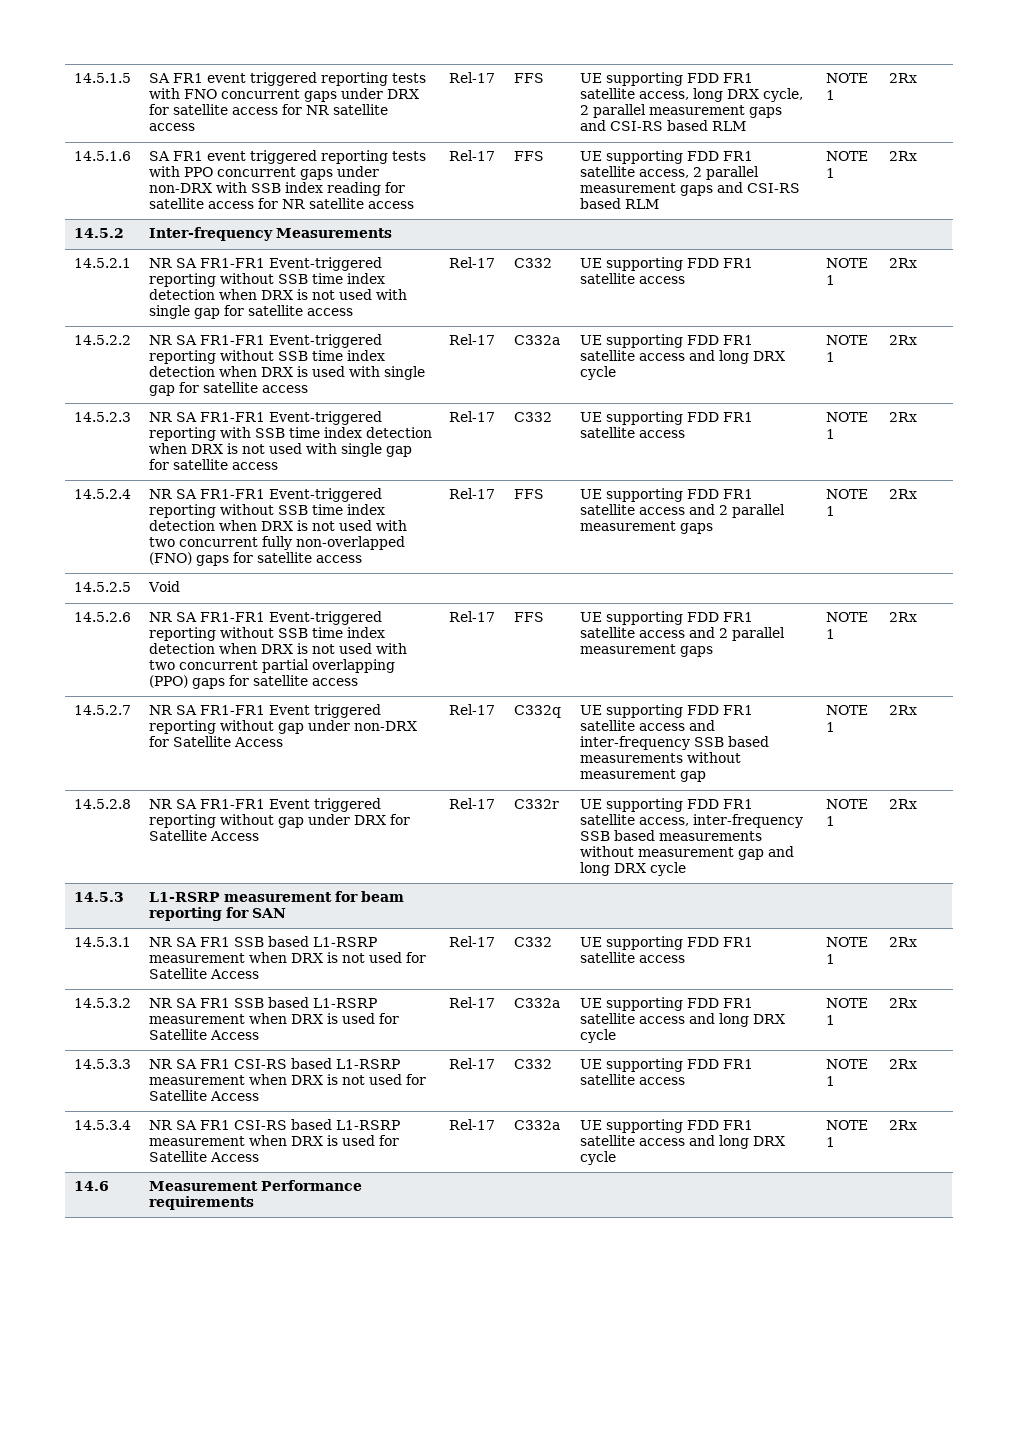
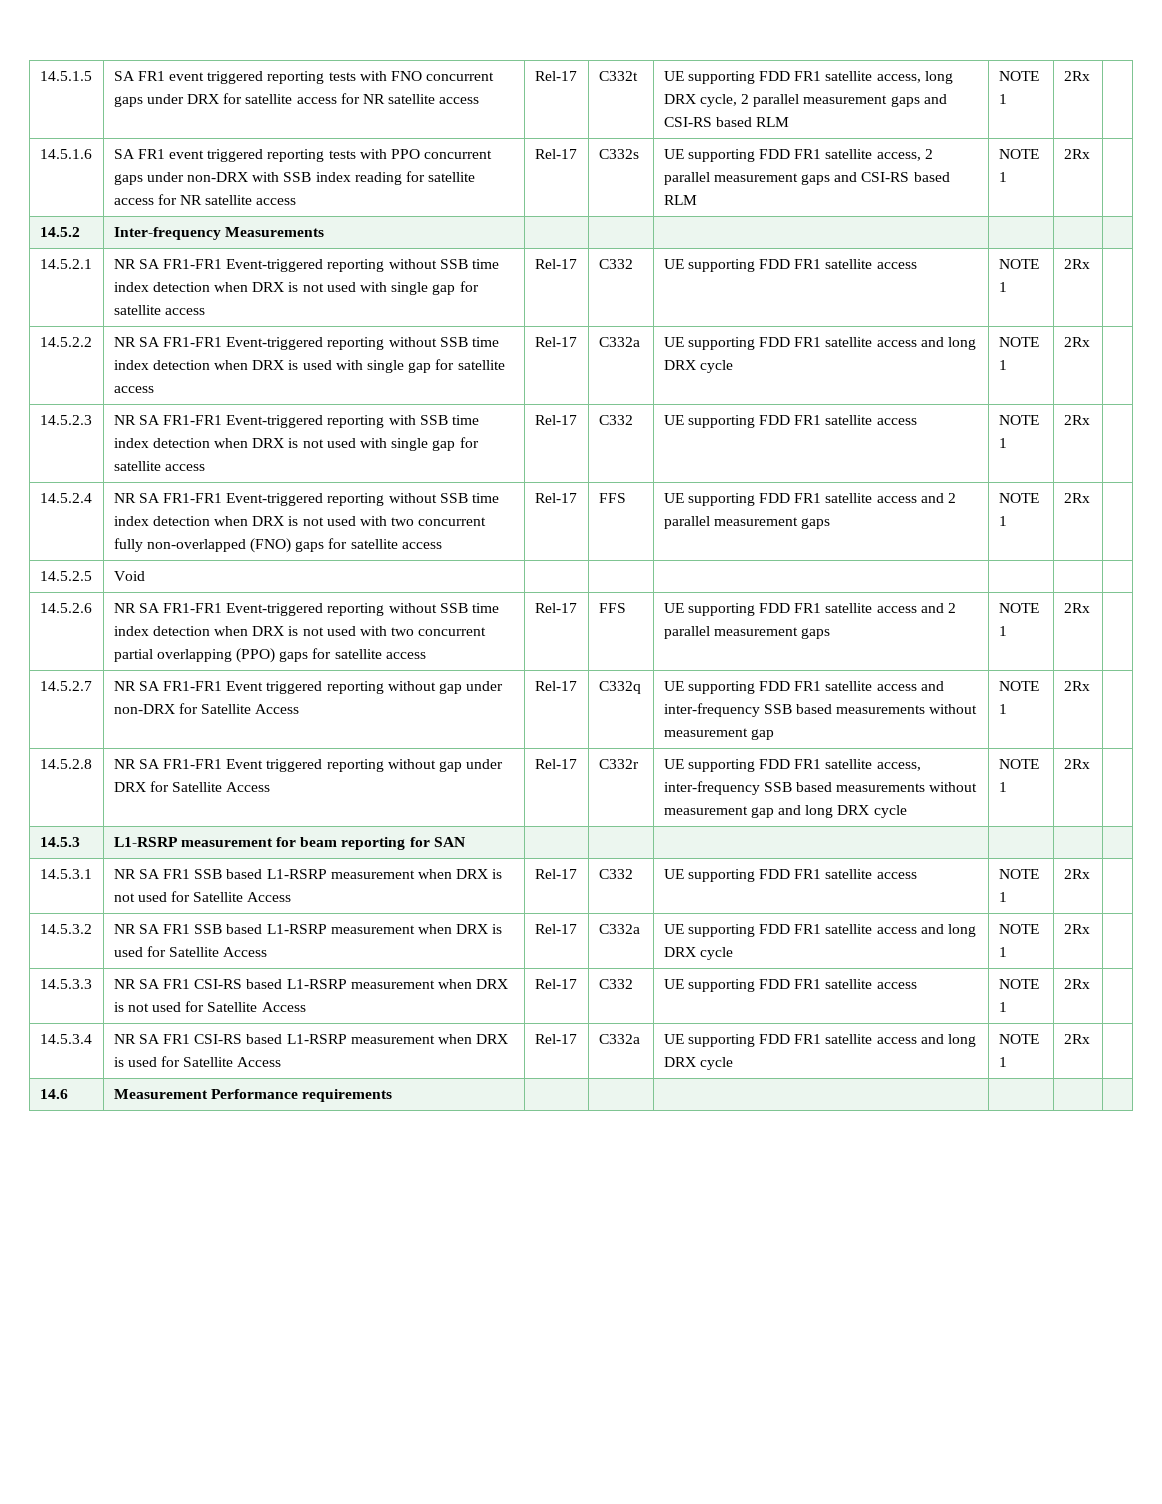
[513,73,544,83] FFS -> [598,71,638,81] C332t
[513,151,544,161] FFS -> [598,149,639,159] C332s

